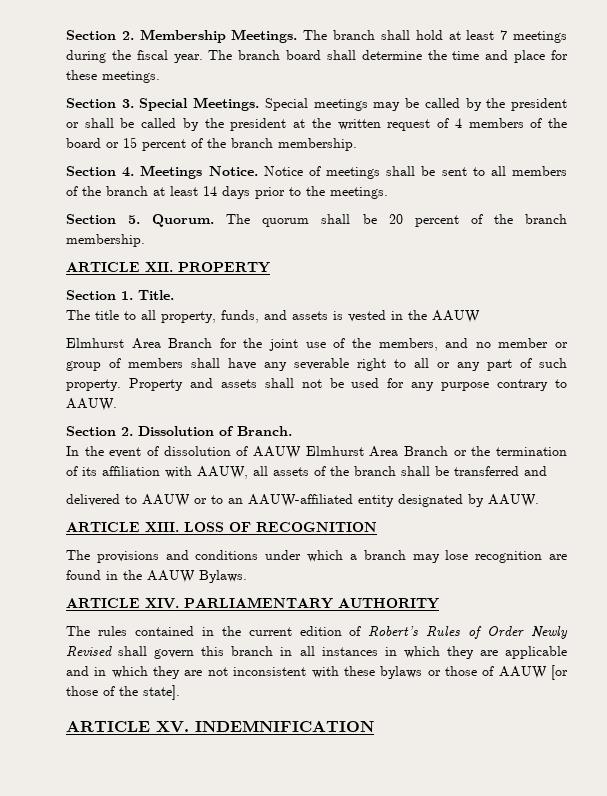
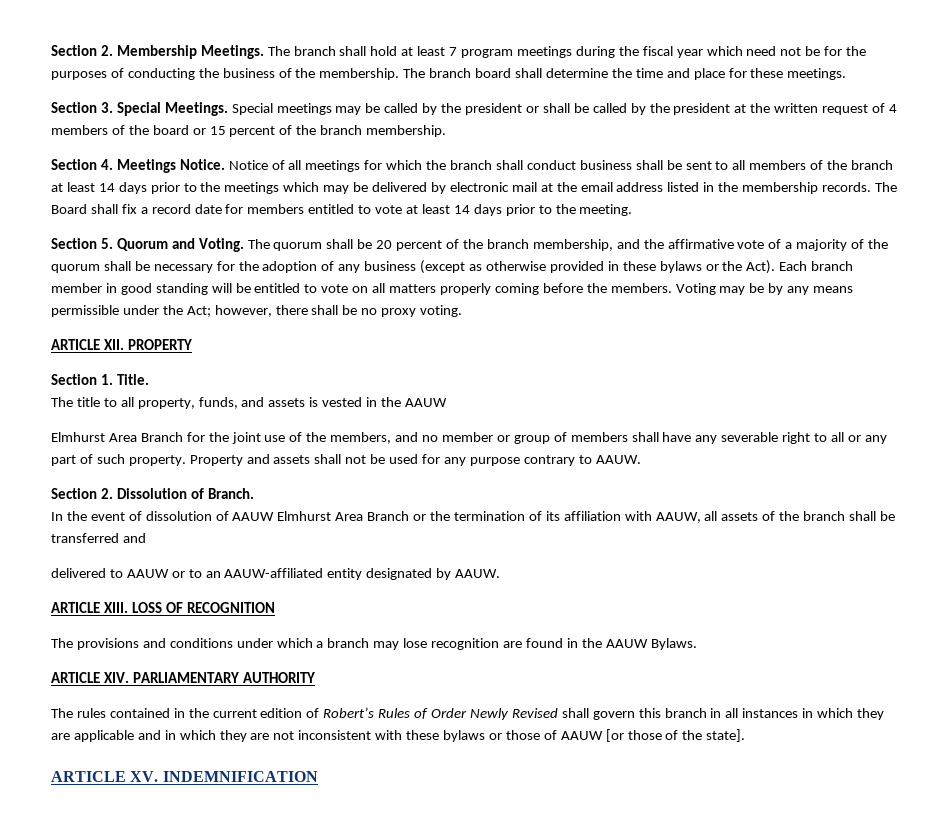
(508, 35) none -> [461,49,514,58] program
[173,54,203,63] year. -> [676,46,867,58] [51,68,400,80] year which need not be for the purposes of conducting the business of the membership.
[325,167,380,179] meetings -> [288,160,632,172] all meetings for which the branch shall conduct business
[330,187,388,199] meetings. -> [224,182,897,194] [51,204,633,216] meetings which may be delivered by electronic mail at the email address listed in the membership records. The Board shall fix a record date for members entitled to vote at least 14 days prior to the meeting.
[152,214,215,227] Quorum. -> [116,238,244,252] Quorum and Voting.
[66,234,145,247] membership. -> [532,239,889,251] [51,260,854,274] [51,283,854,295] [51,305,463,317] membership, and the affirmative vote of a majority of the quorum shall be necessary for the adoption of any business (except as otherwise provided in these bylaws or the Act). Each branch member in good standing will be entitled to vote on all matters properly coming before the members. Voting may be by any means permissible under the Act; however, there shall be no proxy voting.

